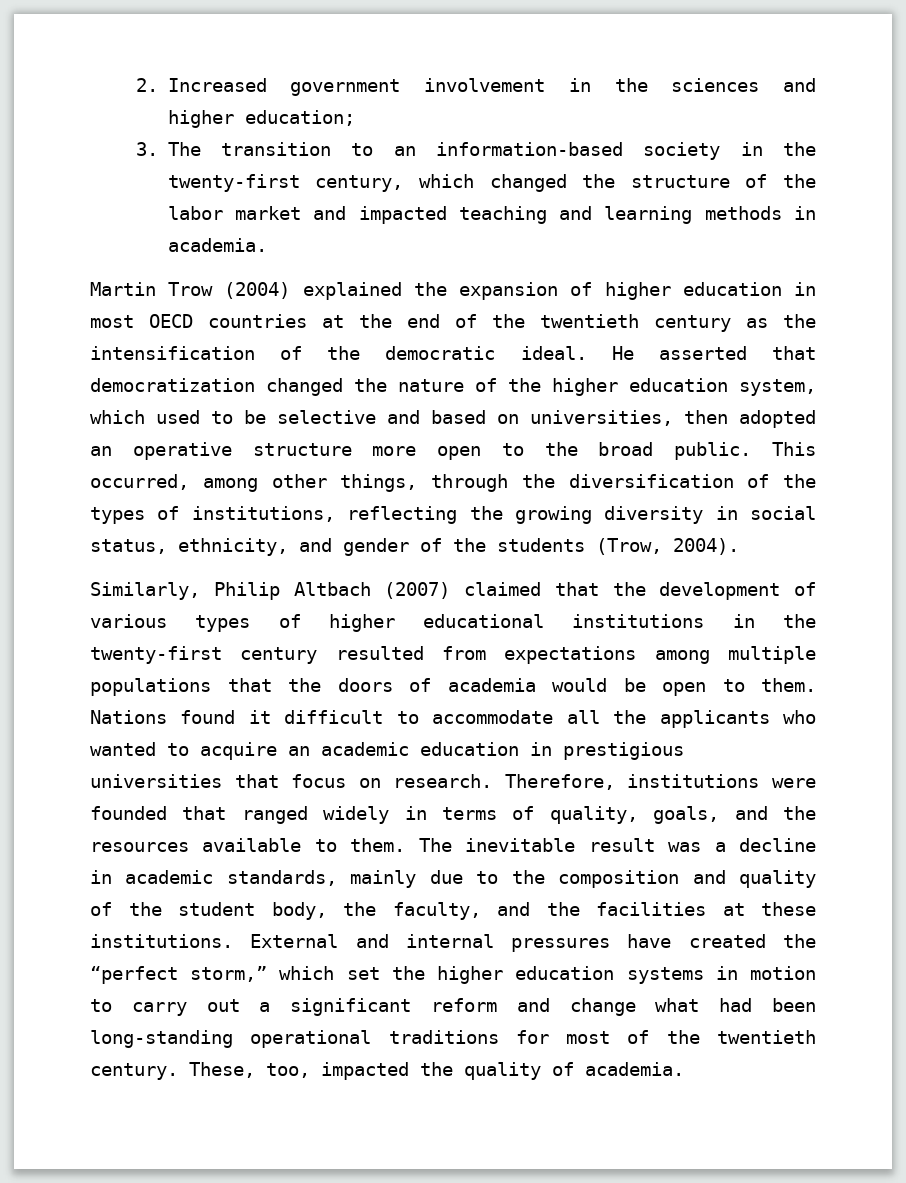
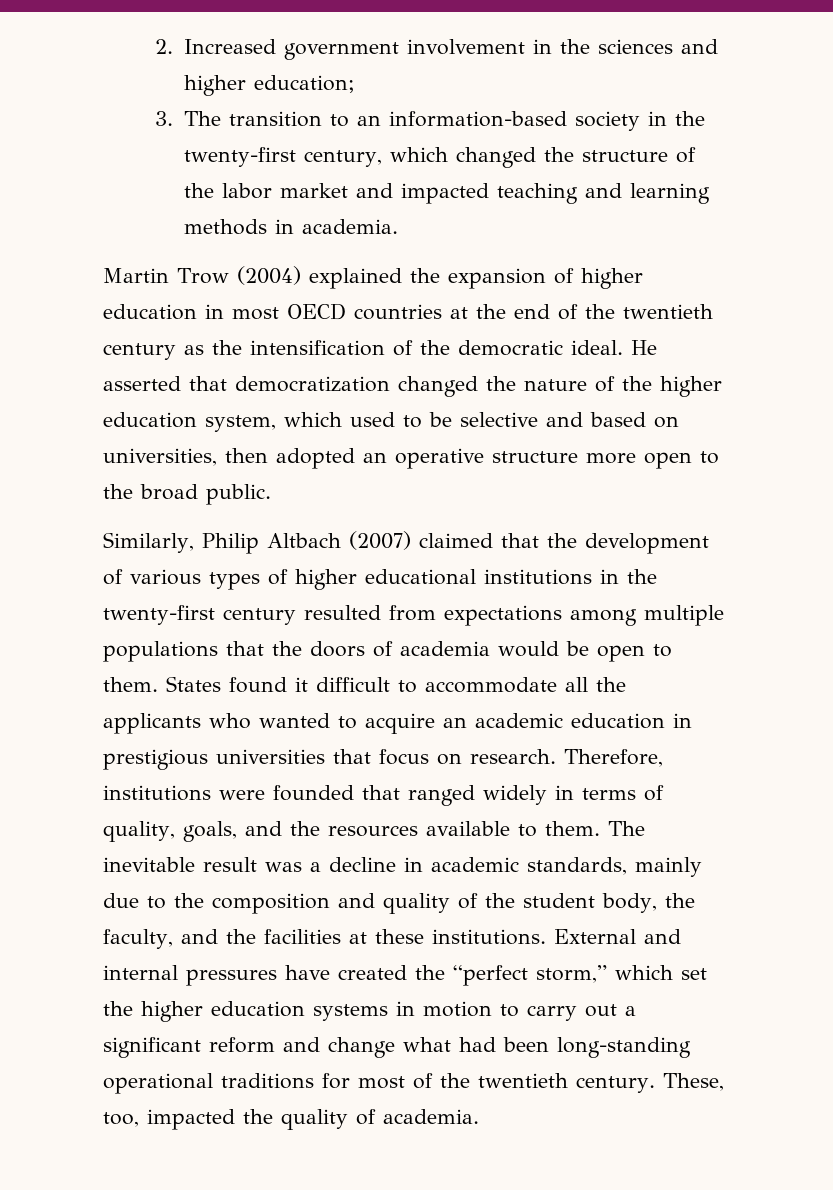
[772,442,816,456] [90,474,816,492] [90,506,816,524] [90,538,739,556] This occurred, among other things, through the diversification of the types of institutions, reflecting the growing diversity in social status, ethnicity, and gender of the students (Trow, 2004). -> (271, 494) none
[90,710,167,724] Nations -> [166,676,221,692] States

